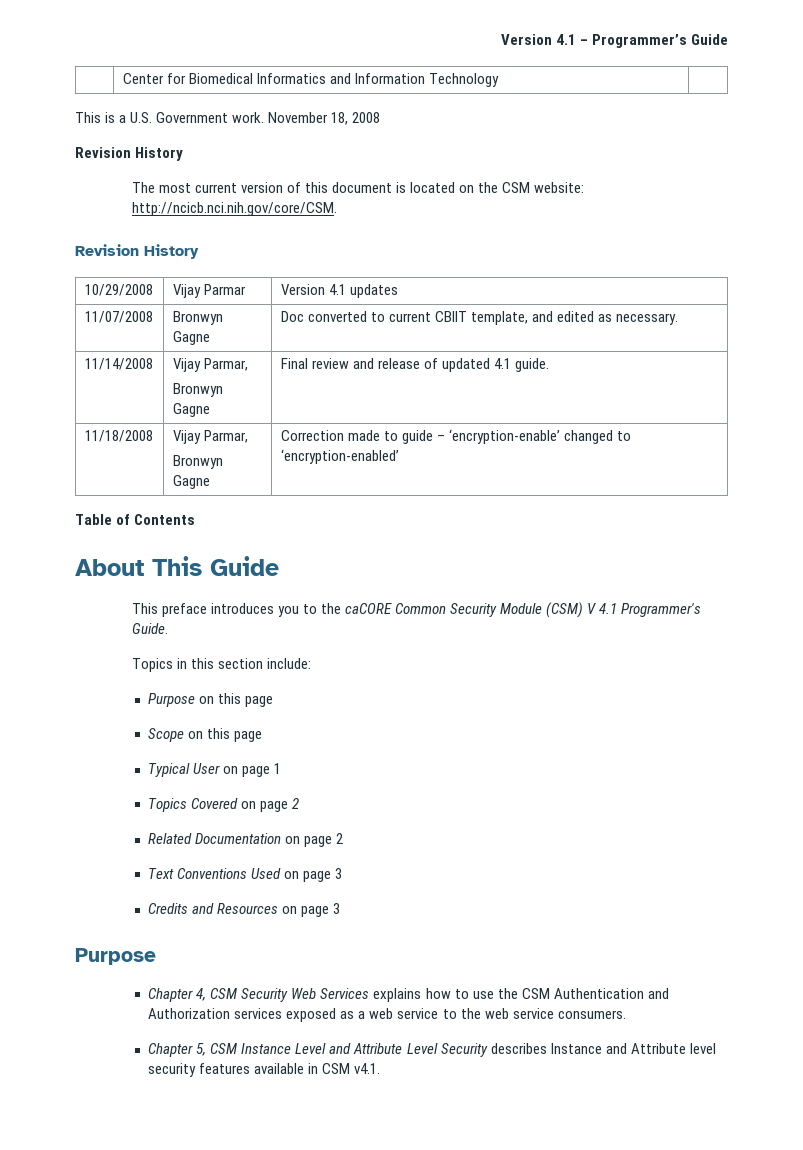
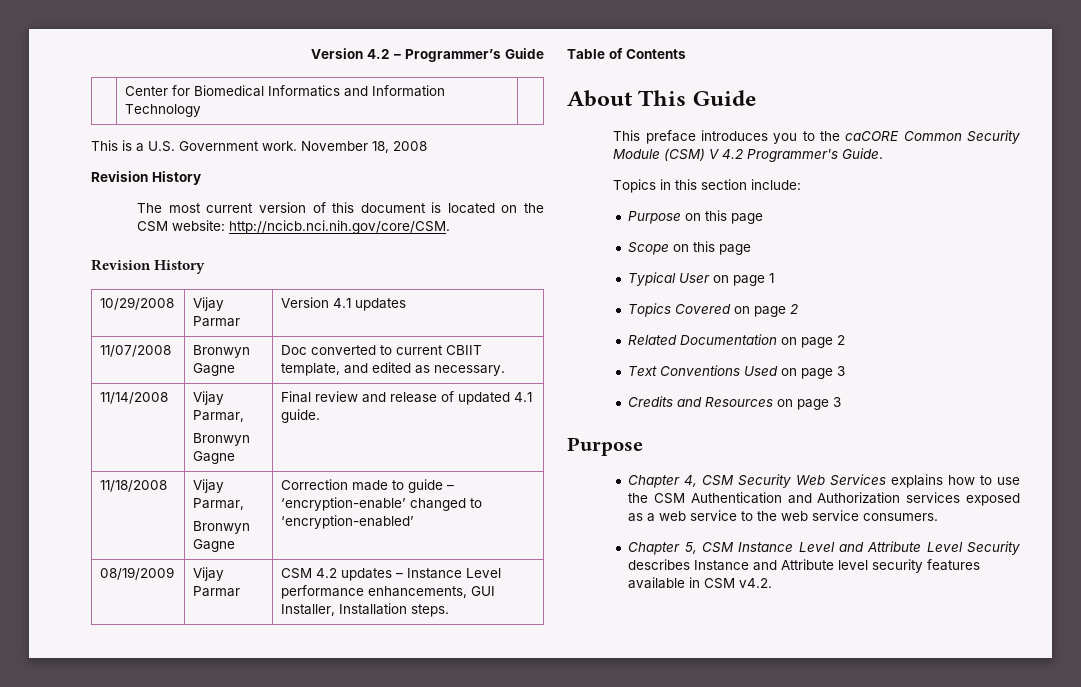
[500,34,576,45] Version 4.1 -> [311,48,390,59] Version 4.2
(399, 456) none -> [100,567,175,580] [193,567,225,581] [193,586,241,597] [281,568,502,581] [281,585,496,599] [281,603,450,617] // 08/19/2009 | Vijay Parmar | CSM 4.2 updates – Instance Level performance enhancements, GUI Installer, Installation steps.
[599,603,618,614] 4.1 -> [722,149,744,159] 4.2
[354,1063,381,1074] v4.1. -> [739,578,773,588] v4.2.

